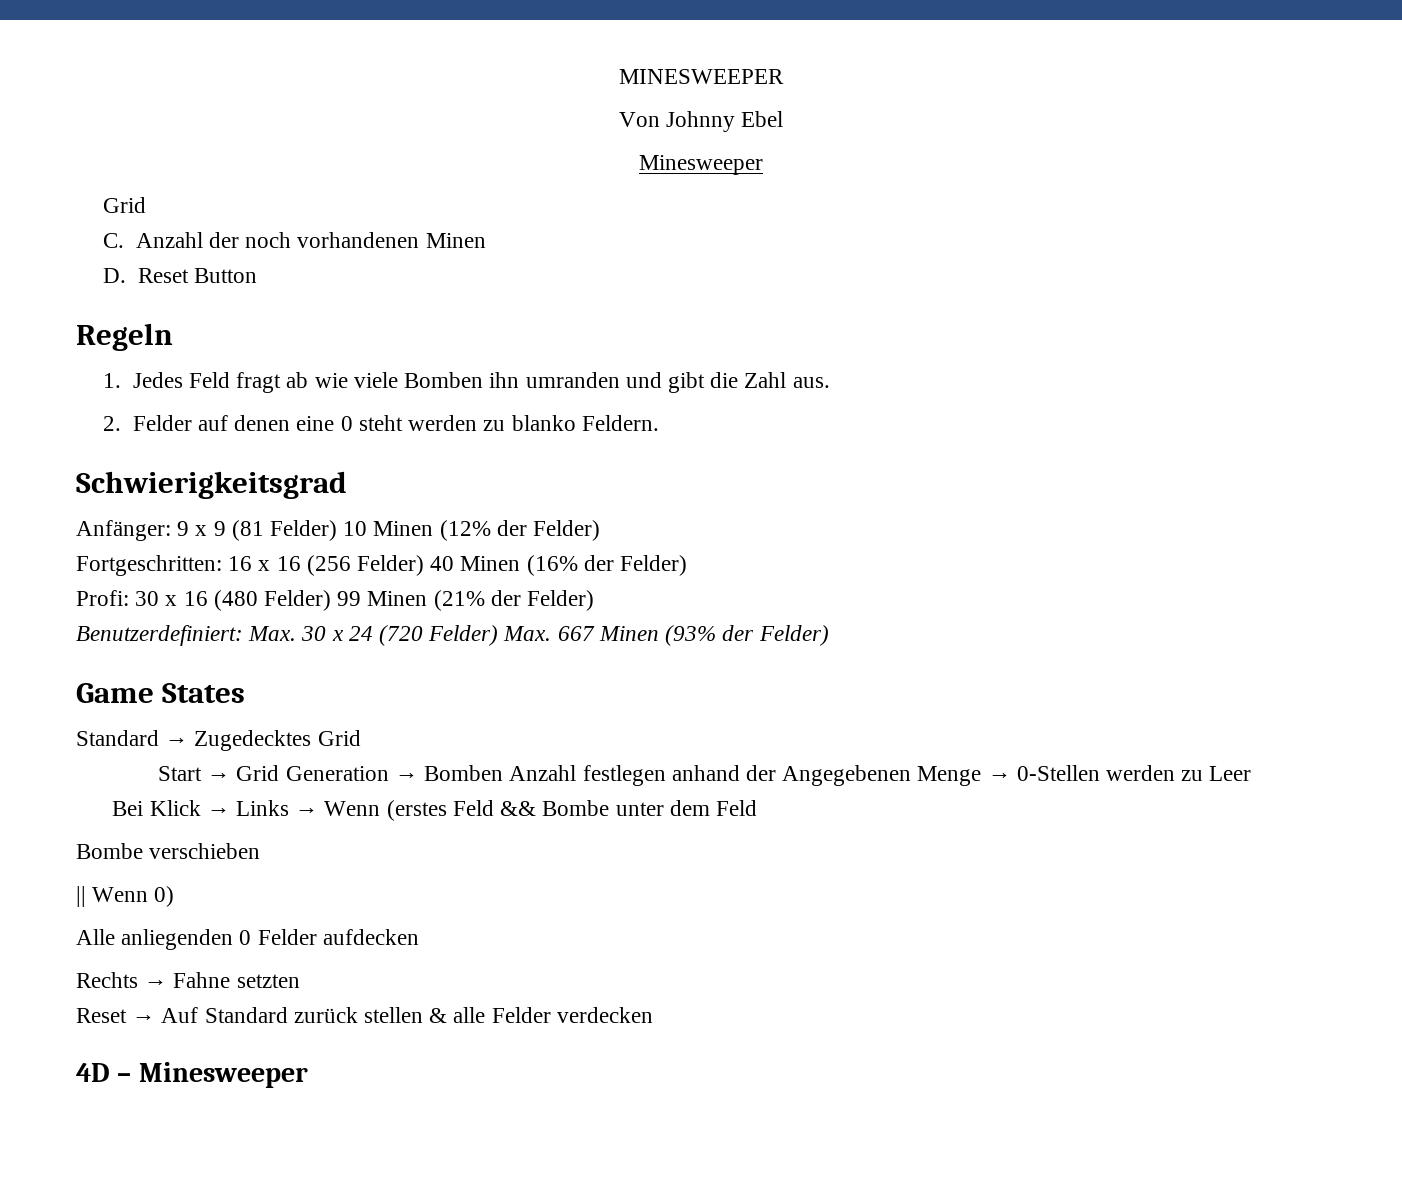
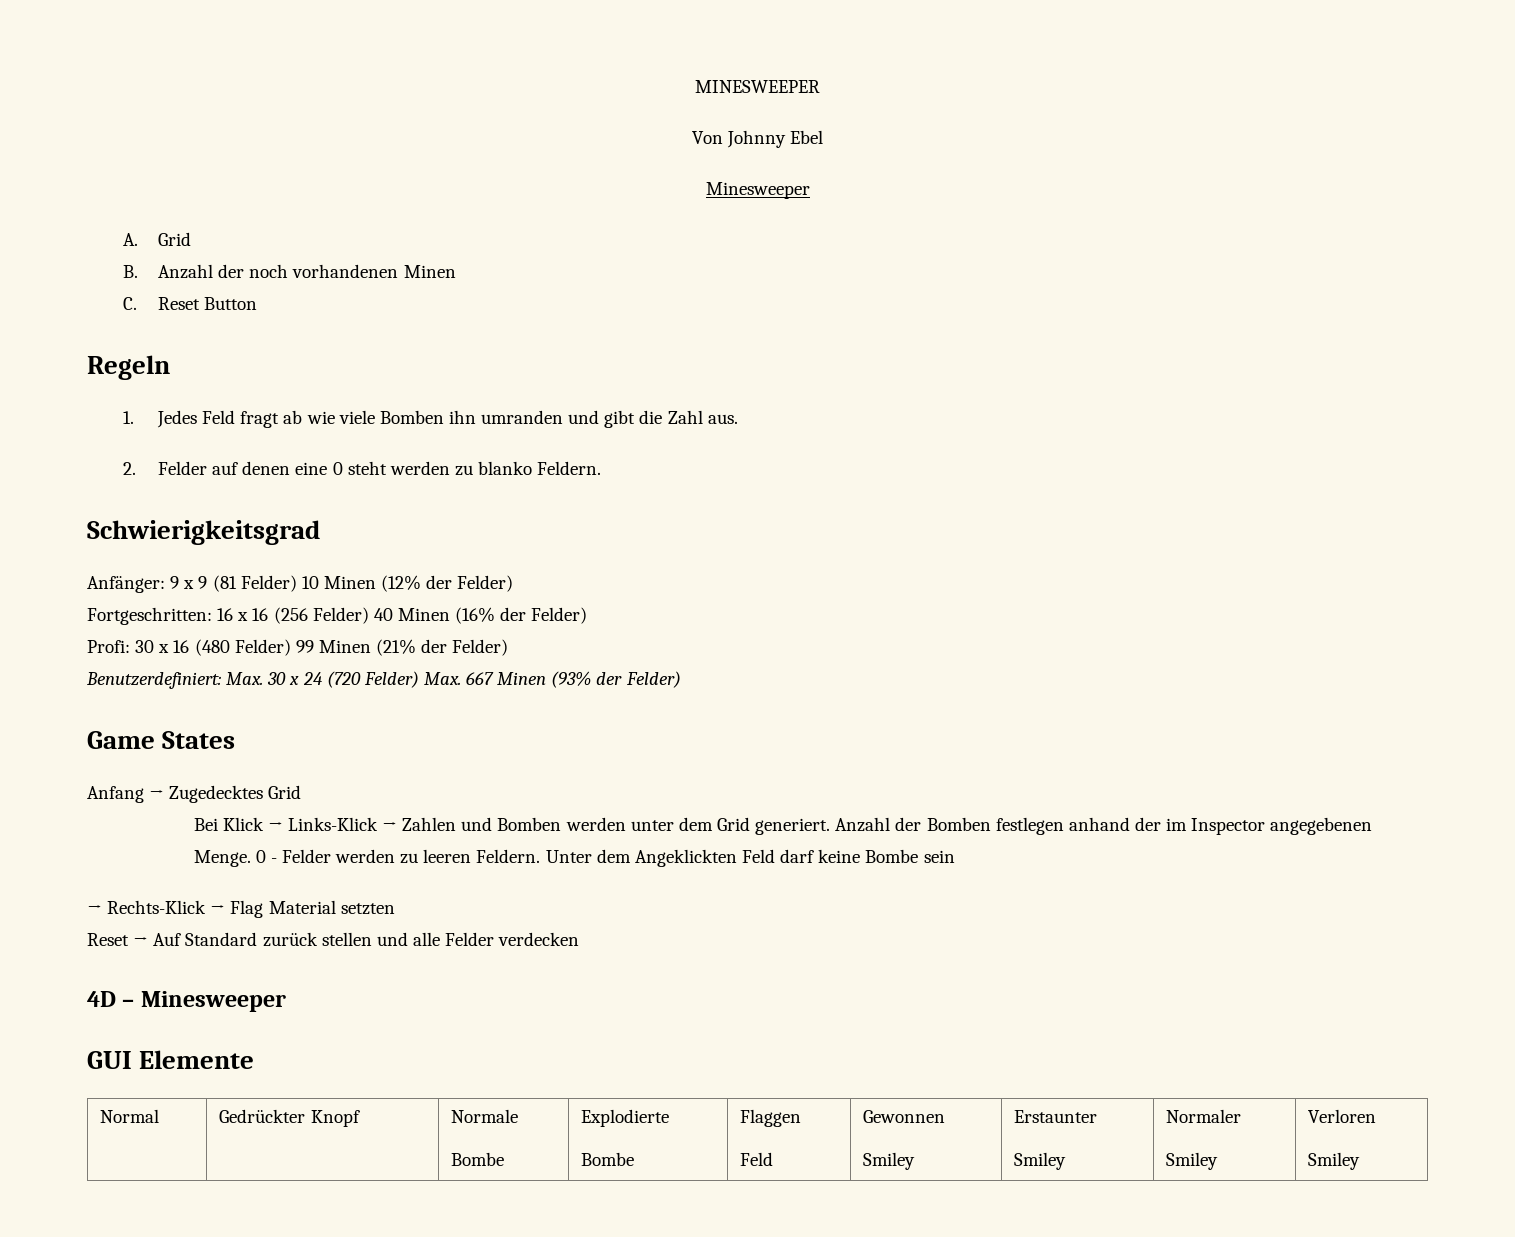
[103,197,147,213] [103,233,125,248] Grid // C. -> [122,232,192,246] [122,265,138,278] A. Grid // B.
[103,268,127,283] D. -> [122,297,137,310] C.
[76,730,159,746] Standard -> [87,786,144,803] Anfang
[158,765,1252,786] [112,800,757,821] [76,843,261,859] [76,886,175,907] [76,929,419,950] [76,972,231,988] Start → Grid Generation → Bomben Anzahl festlegen anhand der Angegebenen Menge → 0-Stellen werden zu Leer // Bei Klick → Links → Wenn (erstes Feld && Bombe unter dem Feld // Bombe verschieben // || Wenn 0) // Alle anliegenden 0 Felder aufdecken // Rechts → Fahne -> [193,817,1373,835] [193,849,955,867] [87,900,336,918] Bei Klick → Links-Klick → Zahlen und Bomben werden unter dem Grid generiert. Anzahl der Bomben festlegen anhand der im Inspector angegebenen Menge. 0 - Felder werden zu leeren Feldern. Unter dem Angeklickten Feld darf keine Bombe sein // → Rechts-Klick → Flag Material
[429,1008,448,1023] & -> [376,932,408,946] und
(308, 1075) none -> [87,1050,255,1069] [100,1109,160,1123] [219,1109,360,1127] [451,1109,519,1123] [451,1152,505,1166] [581,1109,670,1127] [581,1152,635,1166] [740,1109,802,1127] [740,1152,774,1166] [863,1110,946,1123] [863,1152,916,1170] [1014,1110,1098,1123] [1014,1152,1067,1170] [1166,1109,1242,1123] [1166,1152,1219,1170] [1308,1109,1377,1123] [1308,1152,1361,1170] // GUI Elemente // Normal | Gedrückter Knopf | Normale // Bombe | Explodierte // Bombe | Flaggen // Feld | Gewonnen // Smiley | Erstaunter // Smiley | Normaler // Smiley | Verloren // Smiley

